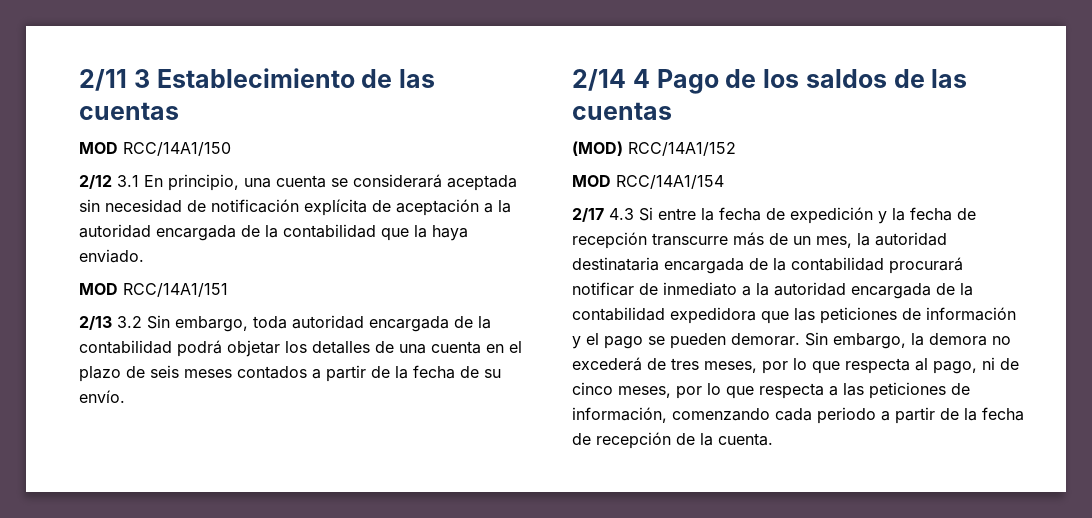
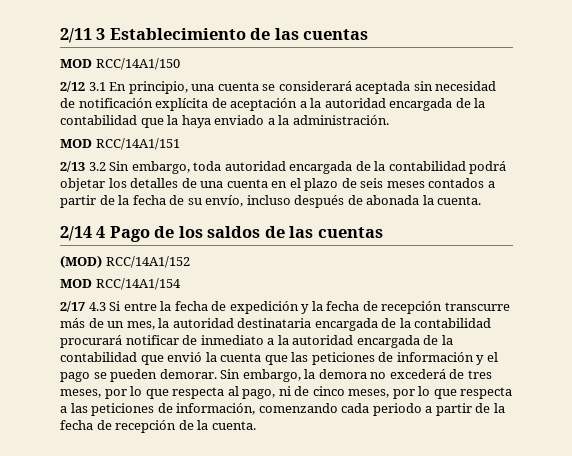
[79,249,144,263] enviado. -> [214,115,389,125] enviado a la administración.
[79,390,125,403] envío. -> [205,195,482,208] envío, incluso después de abonada la cuenta.
[670,307,756,324] expedidora -> [140,352,262,365] que envió la cuenta

